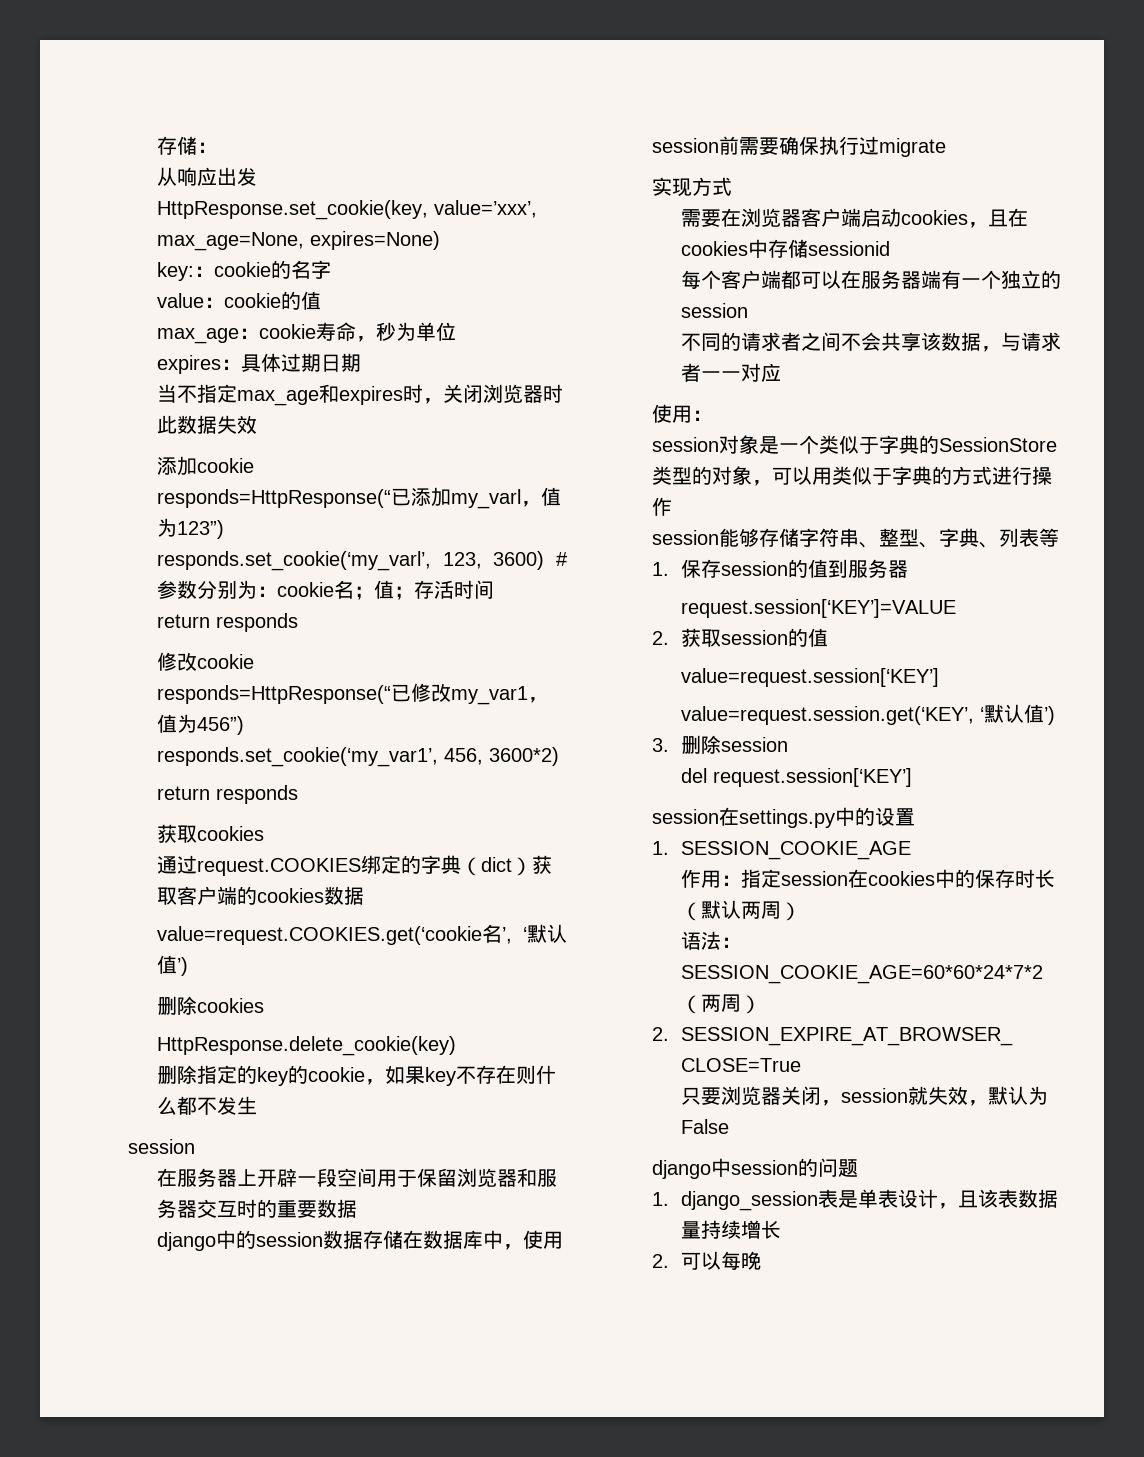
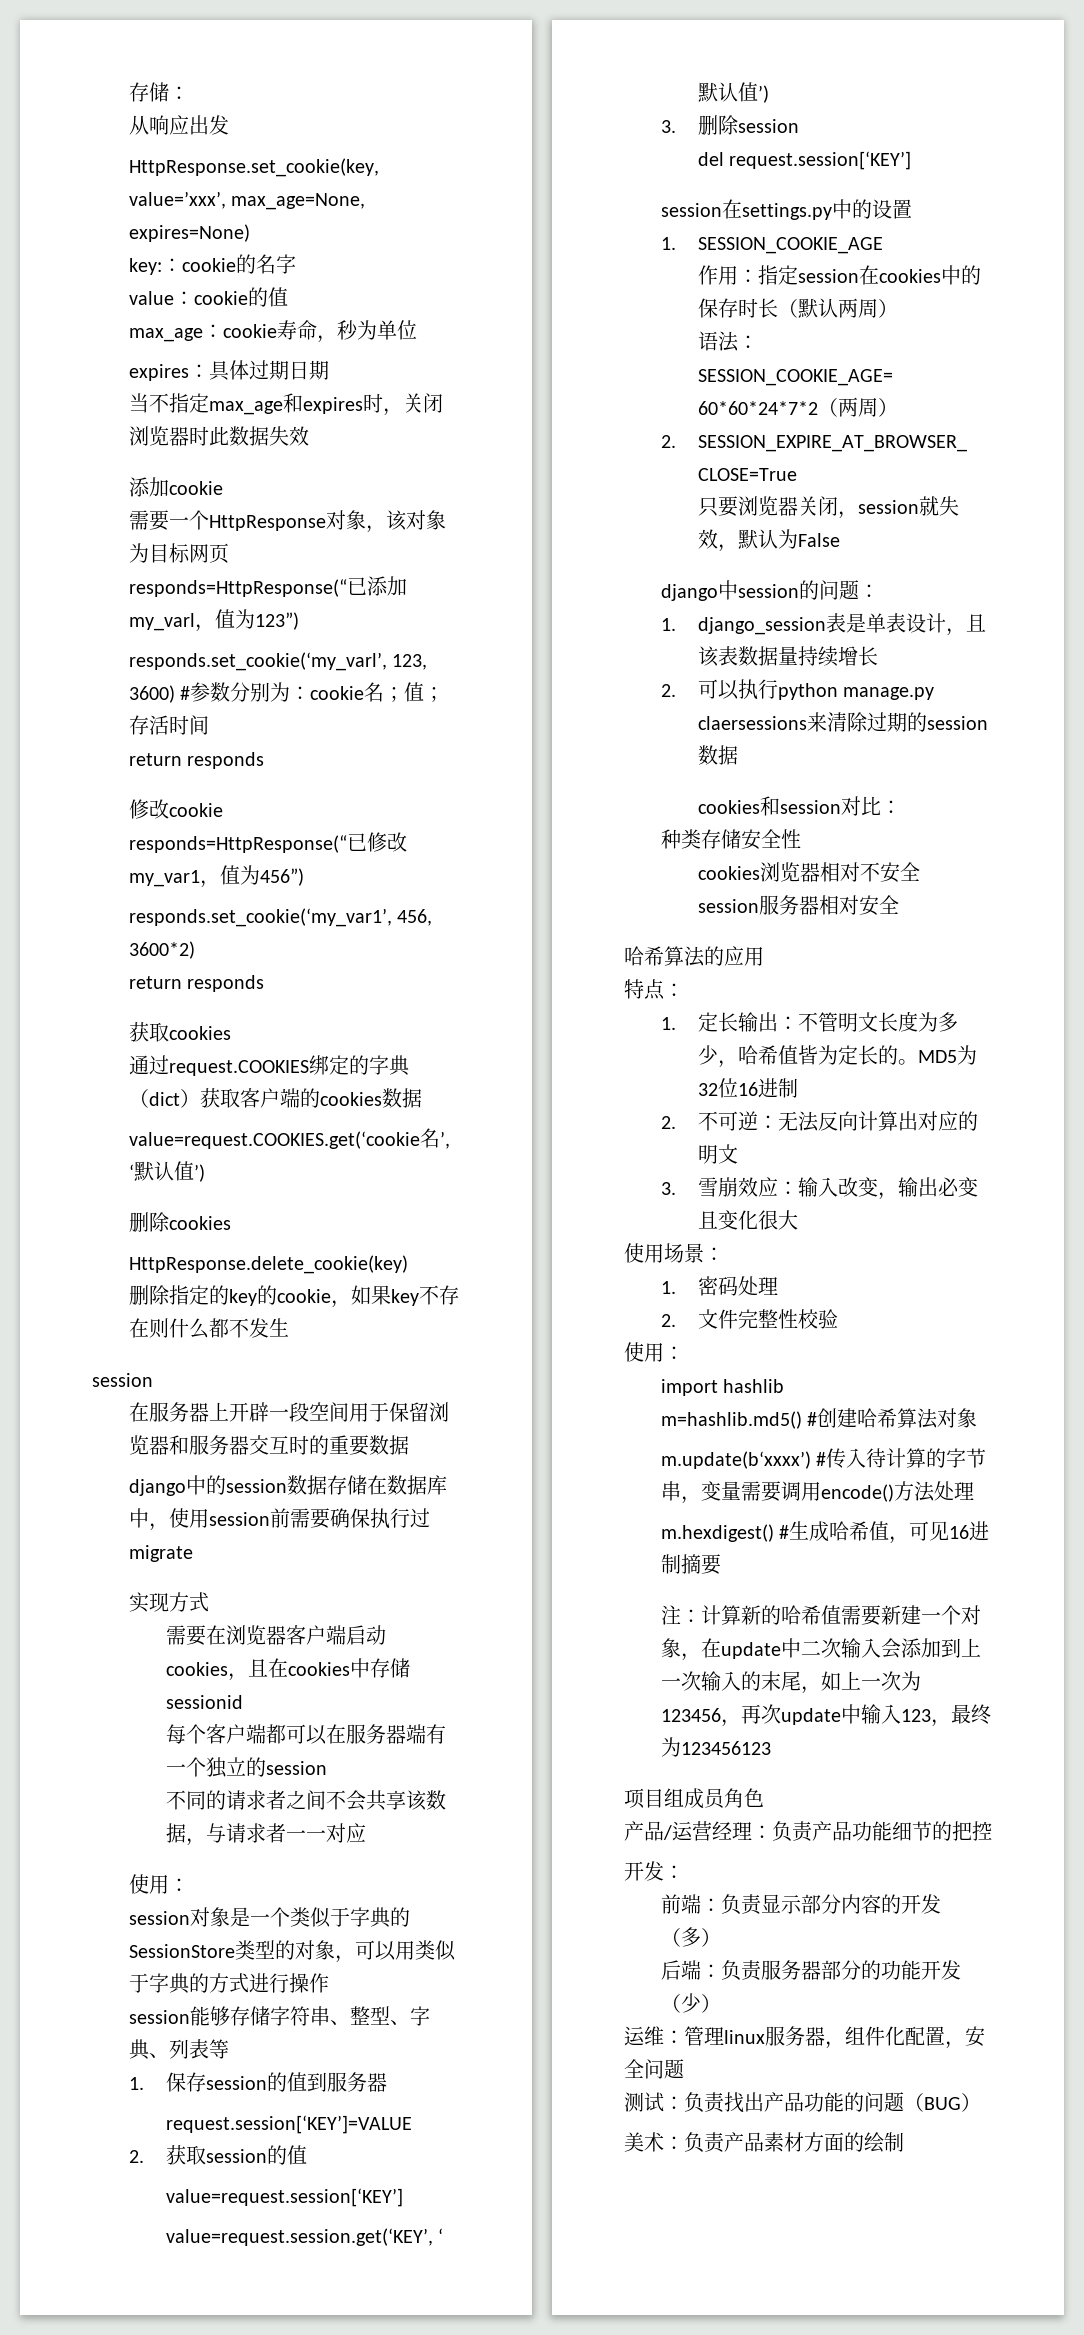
(254, 465) none -> [128,510,446,533] [128,543,229,563] // 需要一个HttpResponse对象，该对象为目标网页
(858, 1168) none -> [858,584,879,598] ：
[720,1251,761,1270] 每晚 -> [737,679,935,700] [697,712,988,732] [697,745,738,765] [697,796,901,816] [660,829,801,850] [697,862,920,883] [697,895,899,916] [624,946,764,967] [624,979,684,1000] [660,1011,958,1032] [697,1045,977,1068] [697,1078,798,1098] [660,1111,978,1132] [697,1144,738,1164] [660,1177,978,1200] [697,1210,798,1230] [624,1243,724,1263] [660,1276,778,1296] [660,1309,838,1329] [624,1342,684,1362] [660,1379,785,1396] [660,1408,978,1429] [660,1448,987,1469] [660,1481,974,1504] [660,1521,990,1544] [660,1554,721,1575] [660,1605,981,1626] [660,1638,981,1661] [660,1671,921,1694] [660,1704,991,1727] [660,1737,771,1757] [624,1788,764,1809] [624,1821,992,1842] [624,1861,684,1881] [660,1894,941,1915] [660,1927,721,1947] [660,1960,961,1981] [660,1993,721,2013] [624,2026,985,2049] [624,2059,684,2079] [624,2092,981,2113] [624,2132,904,2153] 执行python manage.py claersessions来清除过期的session数据 // cookies和session对比： // 种类存储安全性 // cookies浏览器相对不安全 // session服务器相对安全 // 哈希算法的应用 // 特点： // 1.定长输出：不管明文长度为多少，哈希值皆为定长的。MD5为32位16进制 // 2.不可逆：无法反向计算出对应的明文 // 3.雪崩效应：输入改变，输出必变且变化很大 // 使用场景： // 1.密码处理 // 2.文件完整性校验 // 使用： // import hashlib // m=hashlib.md5() #创建哈希算法对象 // m.update(b‘xxxx’) #传入待计算的字节串，变量需要调用encode()方法处理 // m.hexdigest() #生成哈希值，可见16进制摘要 // 注：计算新的哈希值需要新建一个对象，在update中二次输入会添加到上一次输入的末尾，如上一次为123456，再次update中输入123，最终为123456123 // 项目组成员角色 // 产品/运营经理：负责产品功能细节的把控 // 开发： // 前端：负责显示部分内容的开发（多） // 后端：负责服务器部分的功能开发（少） // 运维：管理linux服务器，组件化配置，安全问题 // 测试：负责找出产品功能的问题（BUG） // 美术：负责产品素材方面的绘制

